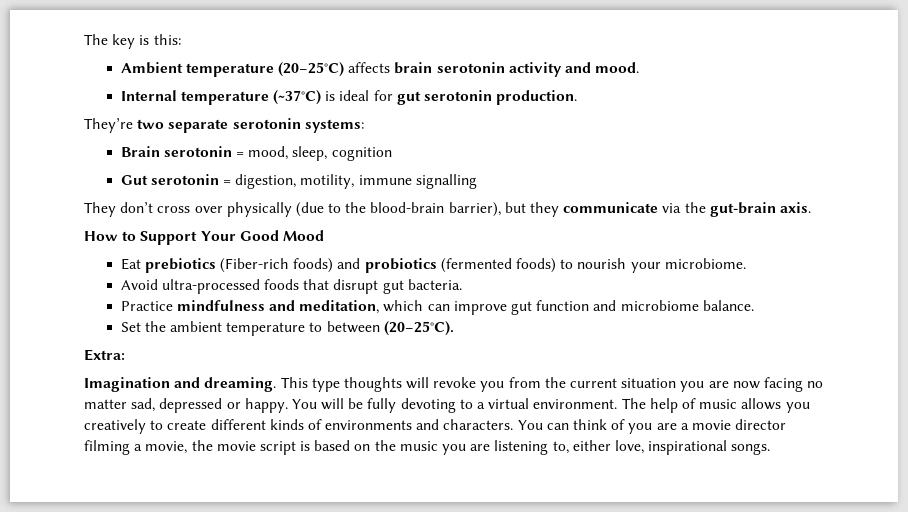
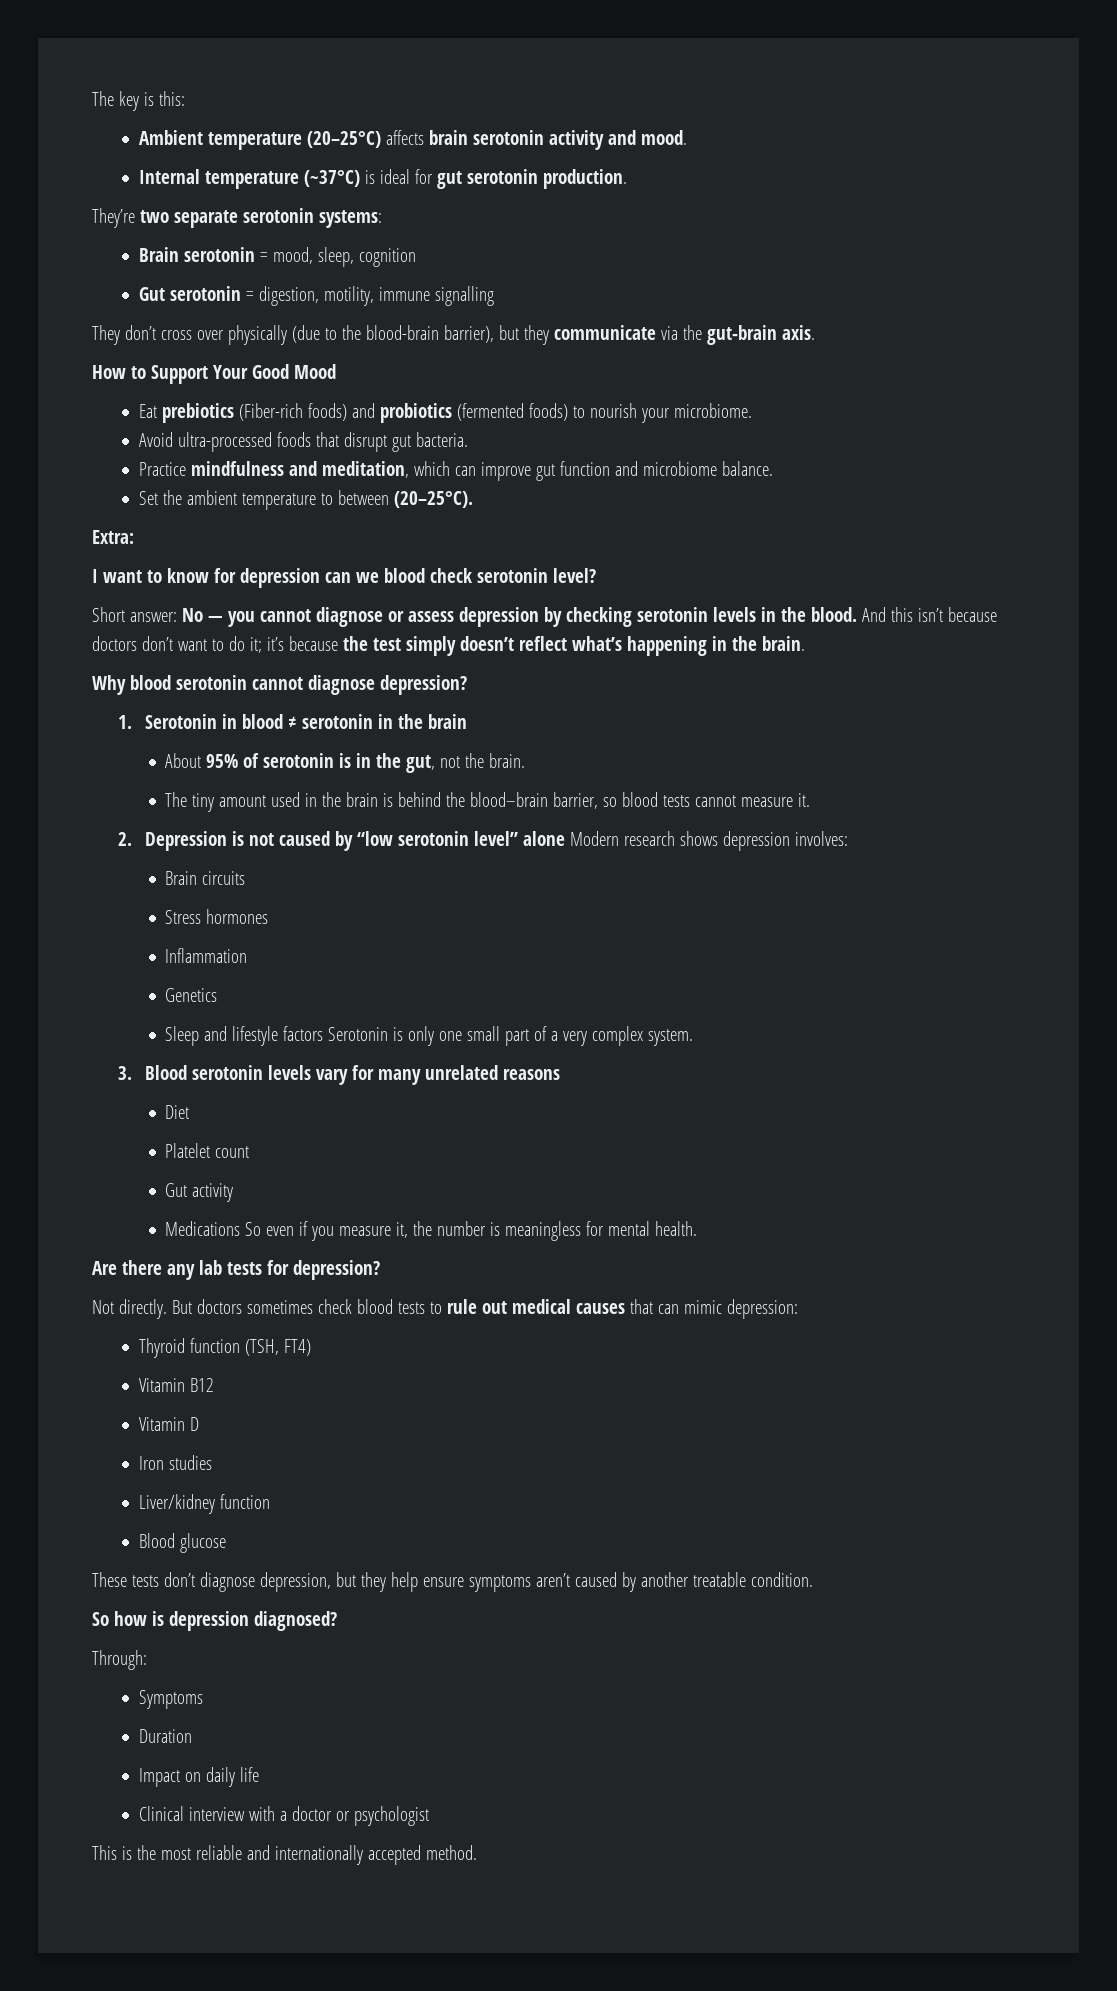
[84,377,824,392] [84,398,810,413] [84,419,787,434] [84,440,771,455] Imagination and dreaming. This type thoughts will revoke you from the current situation you are now facing no matter sad, depressed or happy. You will be fully devoting to a virtual environment. The help of music allows you creatively to create different kinds of environments and characters. You can think of you are a movie director filming a movie, the movie script is based on the music you are listening to, either love, inspirational songs. -> [92,568,596,588] [92,607,997,627] [92,636,805,656] [92,675,467,695] [118,714,467,729] [165,753,526,773] [165,792,811,812] [118,831,848,851] [165,871,246,885] [165,909,269,924] [165,948,248,963] [165,988,218,1002] [165,1026,694,1046] [118,1065,560,1085] [165,1105,190,1119] [165,1143,250,1158] [165,1183,234,1202] [165,1221,698,1241] [92,1260,380,1280] [92,1299,798,1319] [138,1338,311,1358] [138,1378,214,1392] [138,1417,199,1431] [138,1455,212,1470] [138,1494,270,1514] [138,1533,226,1553] [92,1572,813,1592] [92,1611,337,1631] [92,1650,147,1670] [138,1690,203,1709] [138,1729,192,1743] [138,1767,259,1787] [138,1806,429,1826] [92,1845,477,1865] I want to know for depression can we blood check serotonin level? // Short answer: No — you cannot diagnose or assess depression by checking serotonin levels in the blood. And this isn’t because doctors don’t want to do it; it’s because the test simply doesn’t reflect what’s happening in the brain. // Why blood serotonin cannot diagnose depression? // 1. Serotonin in blood ≠ serotonin in the brain // About 95% of serotonin is in the gut, not the brain. // The tiny amount used in the brain is behind the blood–brain barrier, so blood tests cannot measure it. // 2. Depression is not caused by “low serotonin level” alone Modern research shows depression involves: // Brain circuits // Stress hormones // Inflammation // Genetics // Sleep and lifestyle factors Serotonin is only one small part of a very complex system. // 3. Blood serotonin levels vary for many unrelated reasons // Diet // Platelet count // Gut activity // Medications So even if you measure it, the number is meaningless for mental health. // Are there any lab tests for depression? // Not directly. But doctors sometimes check blood tests to rule out medical causes that can mimic depression: // Thyroid function (TSH, FT4) // Vitamin B12 // Vitamin D // Iron studies // Liver/kidney function // Blood glucose // These tests don’t diagnose depression, but they help ensure symptoms aren’t caused by another treatable condition. // So how is depression diagnosed? // Through: // Symptoms // Duration // Impact on daily life // Clinical interview with a doctor or psychologist // This is the most reliable and internationally accepted method.

